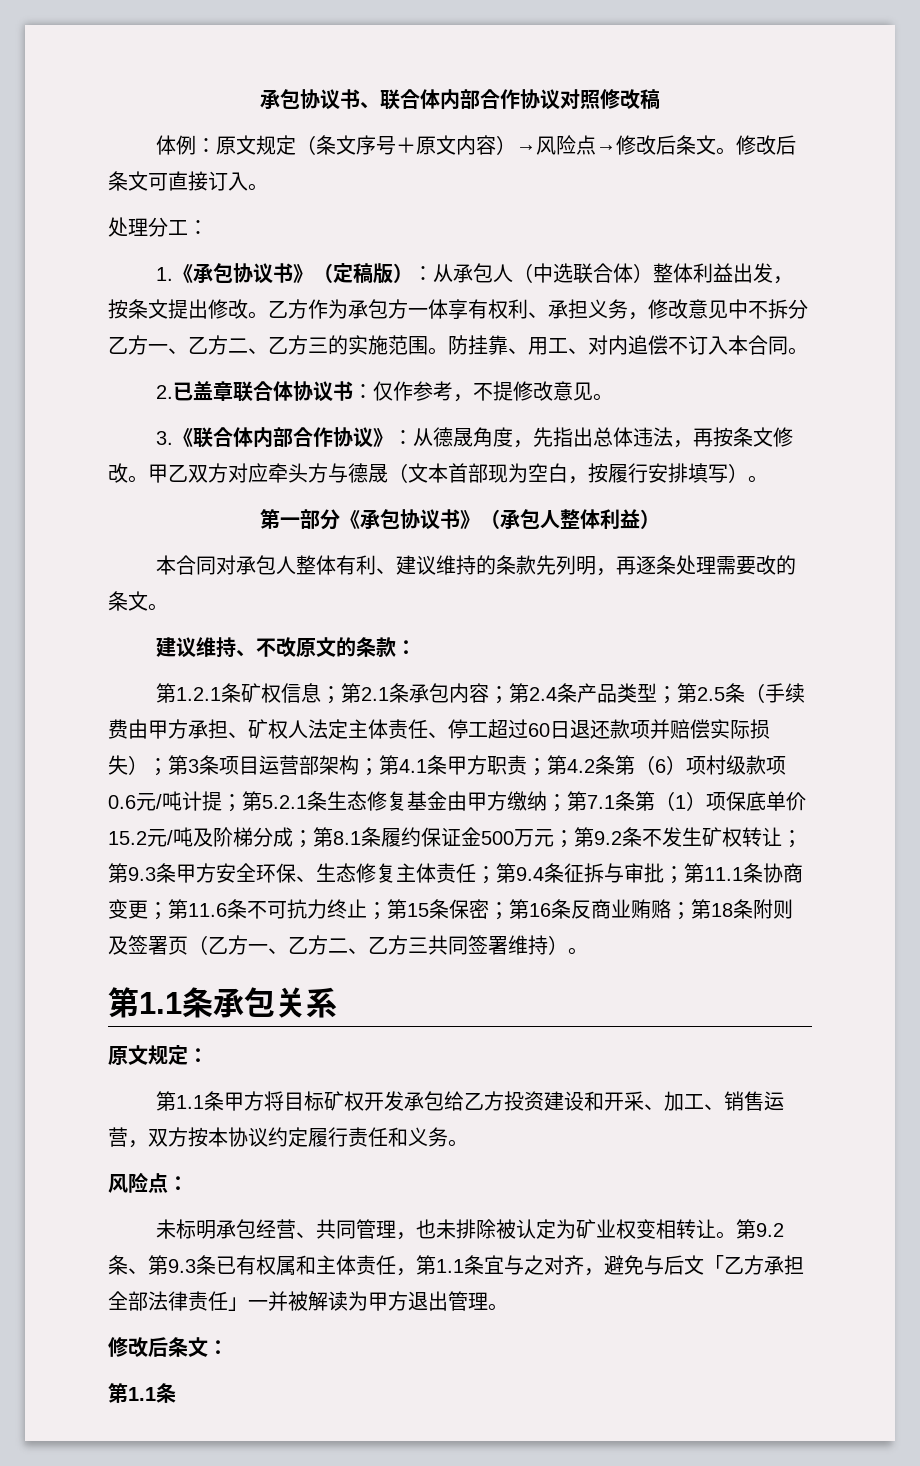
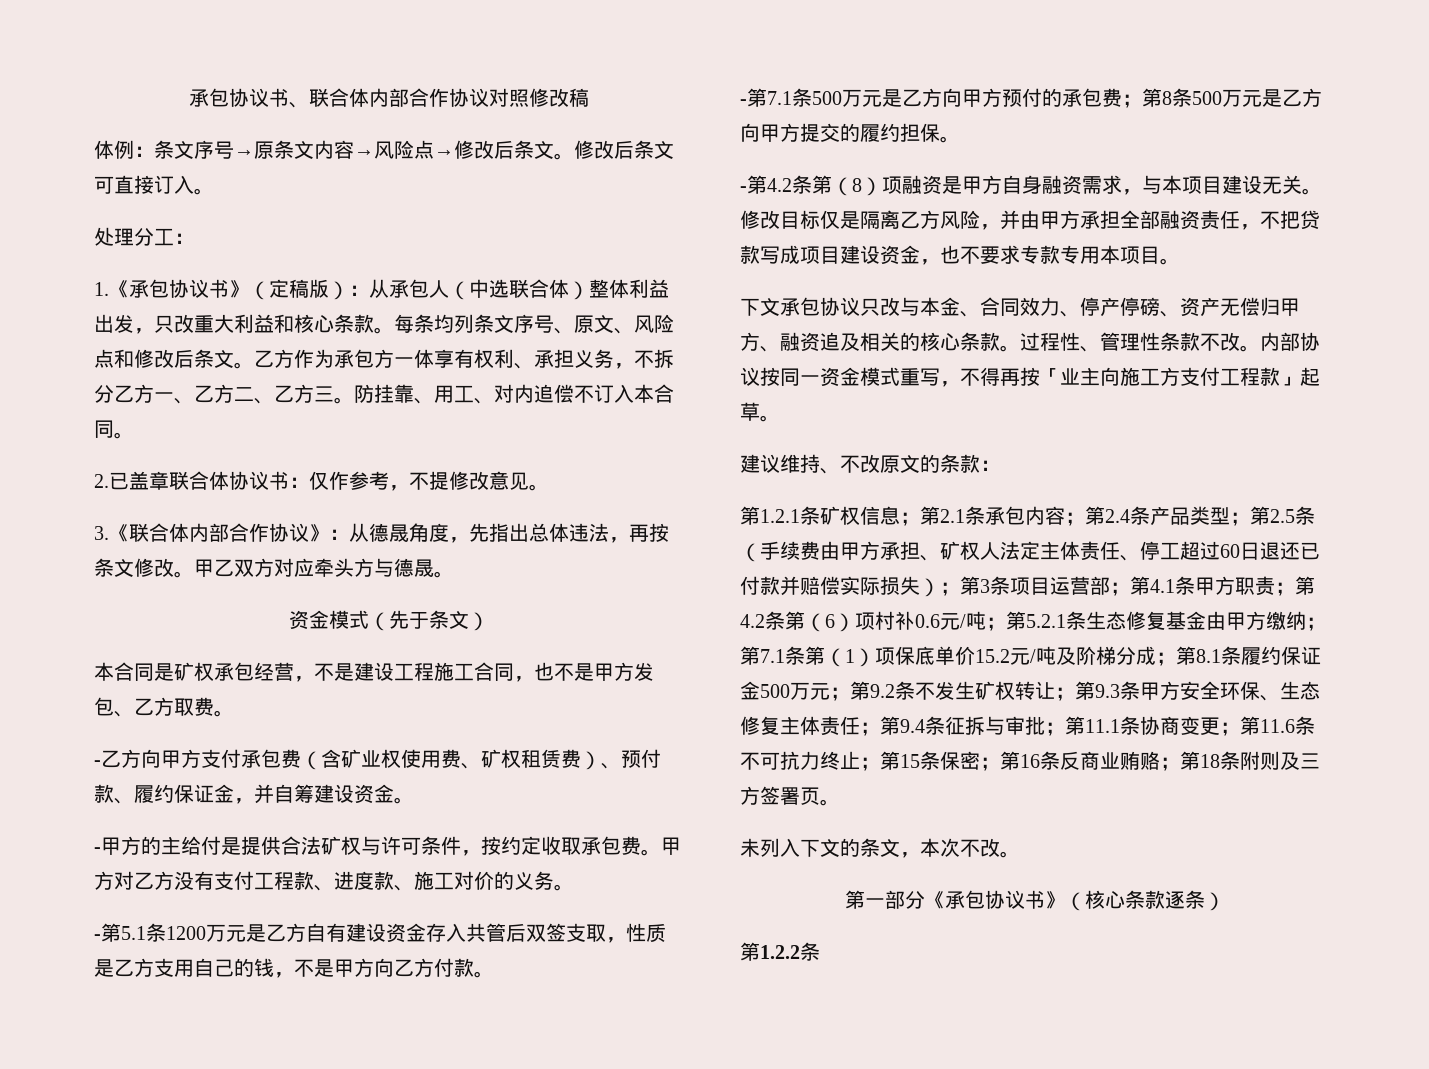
[216,135,517,155] 原文规定（条文序号＋原文内容） -> [154,140,354,159] 条文序号→原条文内容
[108,299,248,319] 按条文提出修改 -> [154,314,674,334] [94,349,234,368] 只改重大利益和核心条款。每条均列条文序号、原文、风险点和修改后条文
[648,299,748,319] 修改意见中 -> (634, 366) none
[328,335,428,355] 的实施范围 -> (334, 394) none
[388,463,768,484] [260,509,660,530] [156,555,797,576] [108,591,148,611] （文本首部现为空白，按履行安排填写）。 // 第一部分《承包协议书》（承包人整体利益） // 本合同对承包人整体有利、建议维持的条款先列明，再逐条处理需要改的条文 -> [434,571,454,578] [289,610,489,631] [94,662,654,682] [94,697,234,717] [94,749,661,770] [94,784,414,804] [94,836,681,856] [94,871,574,891] [94,923,666,943] [94,958,494,978] [740,88,1322,108] [740,123,960,143] [740,175,1322,196] [740,210,1320,230] [740,245,1180,265] [740,297,1300,317] [740,332,1320,352] [740,367,1320,387] [740,402,760,421] 。 // 资金模式（先于条文） // 本合同是矿权承包经营，不是建设工程施工合同，也不是甲方发包、乙方取费。 // -乙方向甲方支付承包费（含矿业权使用费、矿权租赁费）、预付款、履约保证金，并自筹建设资金。 // -甲方的主给付是提供合法矿权与许可条件，按约定收取承包费。甲方对乙方没有支付工程款、进度款、施工对价的义务。 // -第5.1条1200万元是乙方自有建设资金存入共管后双签支取，性质是乙方支用自己的钱，不是甲方向乙方付款。 // -第7.1条500万元是乙方向甲方预付的承包费；第8条500万元是乙方向甲方提交的履约担保。 // -第4.2条第（8）项融资是甲方自身融资需求，与本项目建设无关。修改目标仅是隔离乙方风险，并由甲方承担全部融资责任，不把贷款写成项目建设资金，也不要求专款专用本项目。 // 下文承包协议只改与本金、合同效力、停产停磅、资产无偿归甲方、融资追及相关的核心条款。过程性、管理性条款不改。内部协议按同一资金模式重写，不得再按「业主向施工方支付工程款」起草
[610,719,650,739] 款项 -> [1300,542,1320,560] [740,576,780,595] 已付款
[319,755,359,775] 架构 -> (1110, 585) none
[726,755,786,775] 级款项 -> [895,611,915,630] 补
[182,791,222,811] 计提 -> (986, 620) none
[128,935,588,955] [108,987,337,1018] [108,1045,208,1065] [156,1091,785,1111] [108,1127,468,1148] [108,1172,188,1193] [156,1219,785,1240] [108,1255,804,1276] [108,1291,508,1311] [108,1337,228,1357] [108,1383,156,1403] 签署页（乙方一、乙方二、乙方三共同签署维持）。 // 第1.1条承包关系 // 原文规定： // 第1.1条甲方将目标矿权开发承包给乙方投资建设和开采、加工、销售运营，双方按本协议约定履行责任和义务。 // 风险点： // 未标明承包经营、共同管理，也未排除被认定为矿业权变相转让。第9.2条、第9.3条已有权属和主体责任，第1.1条宜与之对齐，避免与后文「乙方承担全部法律责任」一并被解读为甲方退出管理。 // 修改后条文： // 第1.1 -> [1300,753,1320,769] [740,786,840,806] [740,838,1020,858] [845,890,1225,911] [740,942,800,961] 三方签署页。 // 未列入下文的条文，本次不改。 // 第一部分《承包协议书》（核心条款逐条） // 第1.2.2

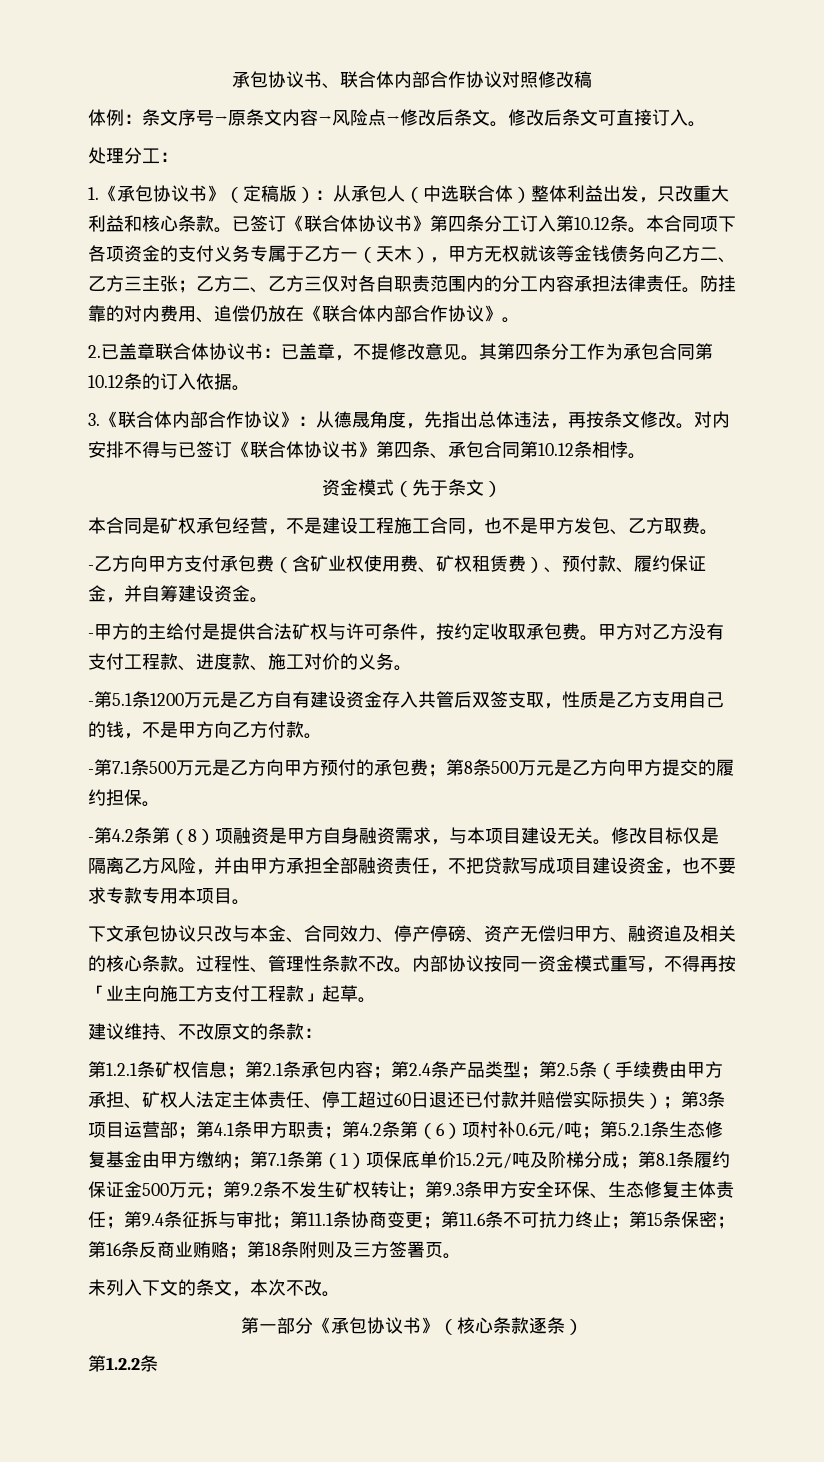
[394,314,674,334] [94,349,674,369] [94,384,674,404] [94,420,114,438] 每条均列条文序号、原文、风险点和修改后条文。乙方作为承包方一体享有权利、承担义务，不拆分乙方一、乙方二、乙方三。防挂靠、用工、对内追偿不订入本合同 -> [232,215,736,233] [88,245,736,263] [88,275,736,293] [88,305,502,323] 已签订《联合体协议书》第四条分工订入第10.12条。本合同项下各项资金的支付义务专属于乙方一（天木），甲方无权就该等金钱债务向乙方二、乙方三主张；乙方二、乙方三仅对各自职责范围内的分工内容承担法律责任。防挂靠的对内费用、追偿仍放在《联合体内部合作协议》
[309,471,389,490] 仅作参考 -> [281,343,335,360] 已盖章
(549, 487) none -> [479,343,713,360] [88,373,250,391] 其第四条分工作为承包合同第10.12条的订入依据。
[194,558,434,577] 甲乙双方对应牵头方与德晟 -> [694,411,730,428] [88,441,628,459] 对内安排不得与已签订《联合体协议书》第四条、承包合同第10.12条相悖

